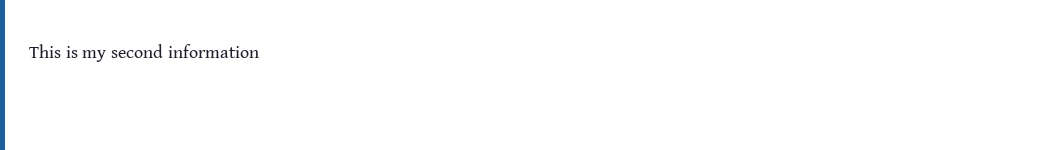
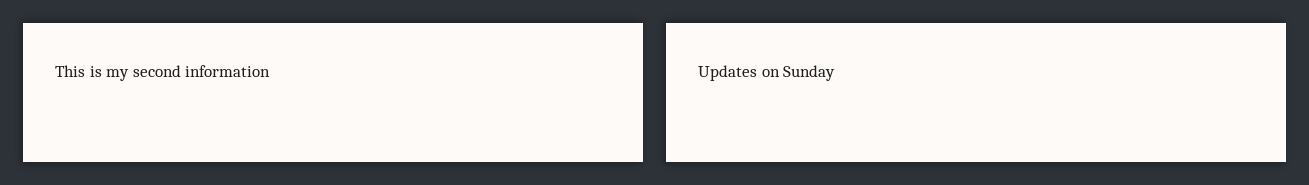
(259, 51) none -> [698,65,836,81] // Updates on Sunday

